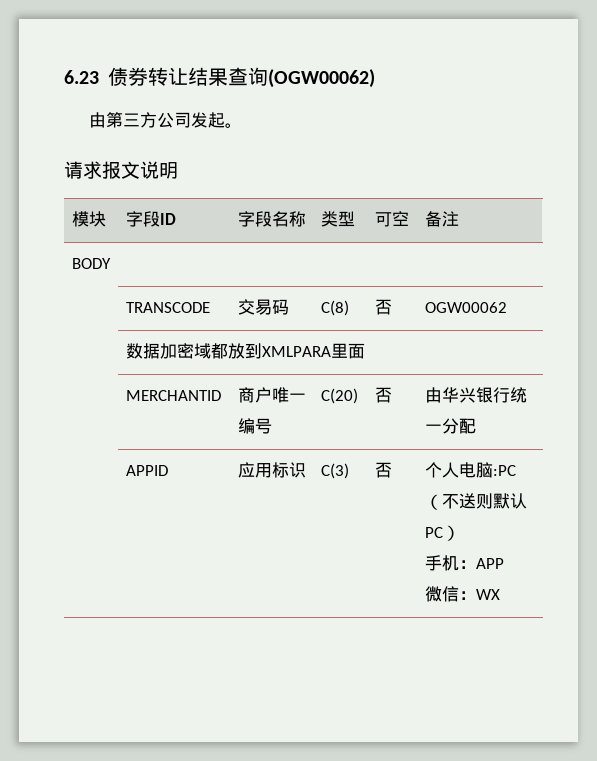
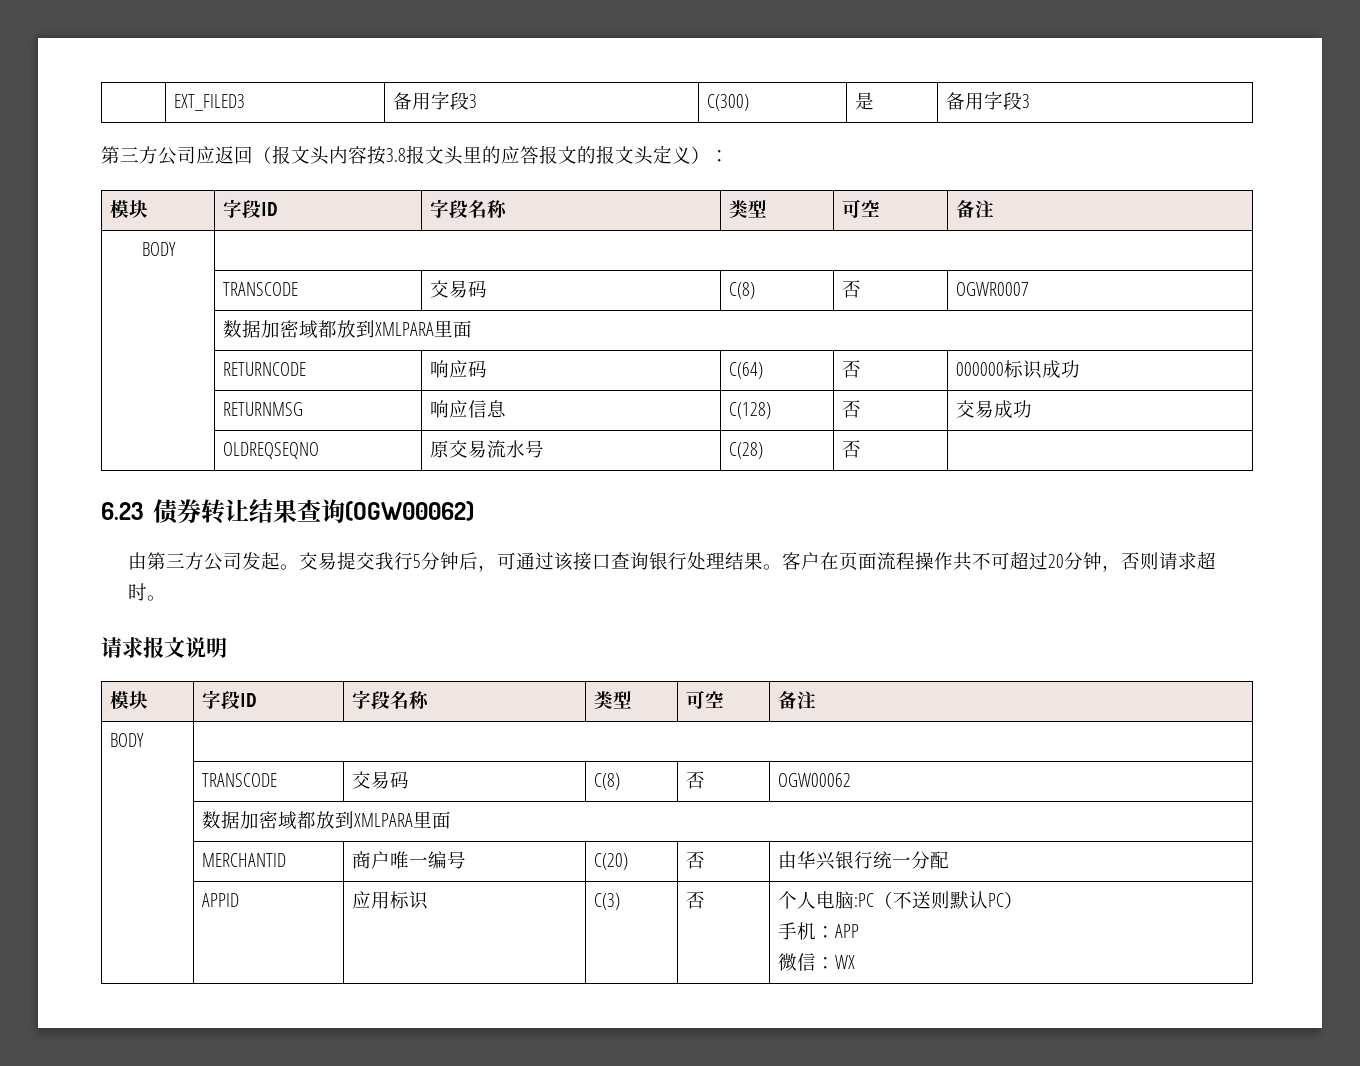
(64, 77) none -> [173,94,245,111] [392,91,477,110] [706,94,749,111] [854,92,874,110] [945,91,1030,110] [101,145,729,165] [109,200,148,218] [222,199,278,218] [429,199,507,218] [728,200,767,218] [841,199,880,218] [955,200,994,218] [141,242,176,256] [222,282,298,296] [429,280,487,298] [728,282,755,299] [841,280,861,298] [955,282,1029,296] [222,320,472,339] [222,362,306,376] [429,360,487,378] [728,362,763,379] [841,360,861,378] [955,360,1080,379] [222,402,303,416] [429,400,506,418] [728,402,771,419] [841,400,861,418] [955,400,1032,419] [222,442,319,459] [429,440,544,458] [728,442,763,459] [841,440,861,458] | EXT_FILED3 | 备用字段3 | C(300) | 是 | 备用字段3 // 第三方公司应返回（报文头内容按3.8报文头里的应答报文的报文头定义）： // 模块 | 字段ID | 字段名称 | 类型 | 可空 | 备注 // BODY | // | TRANSCODE | 交易码 | C(8) | 否 | OGWR0007 // | 数据加密域都放到XMLPARA里面 // | RETURNCODE | 响应码 | C(64) | 否 | 000000标识成功 // | RETURNMSG | 响应信息 | C(128) | 否 | 交易成功 // | OLDREQSEQNO | 原交易流水号 | C(28) | 否 | //
(243, 125) none -> [298,551,1216,572] [127,583,166,601] 交易提交我行5分钟后，可通过该接口查询银行处理结果。客户在页面流程操作共不可超过20分钟，否则请求超时。

